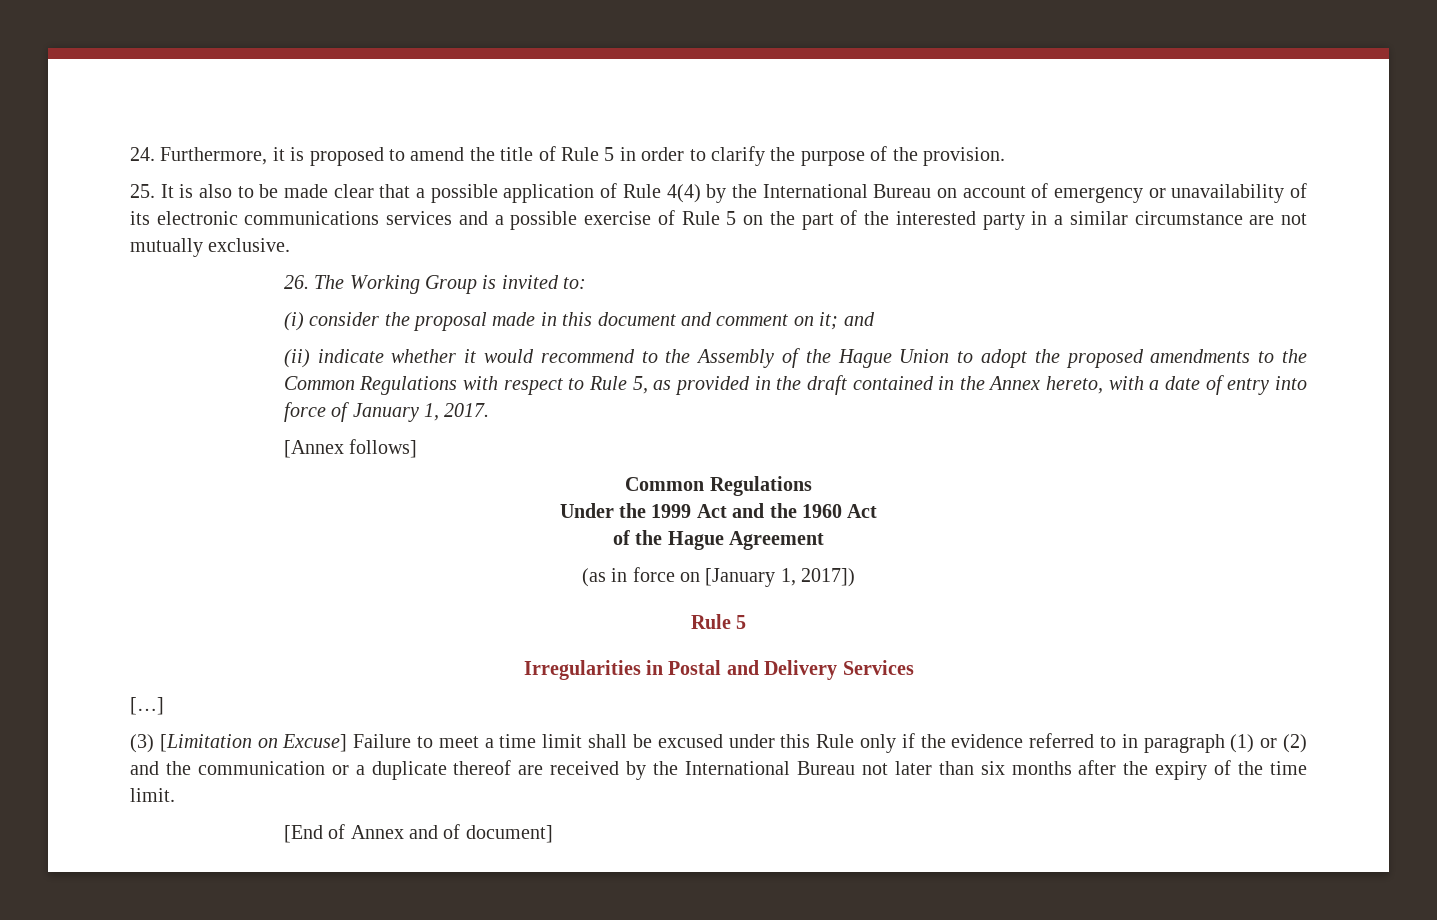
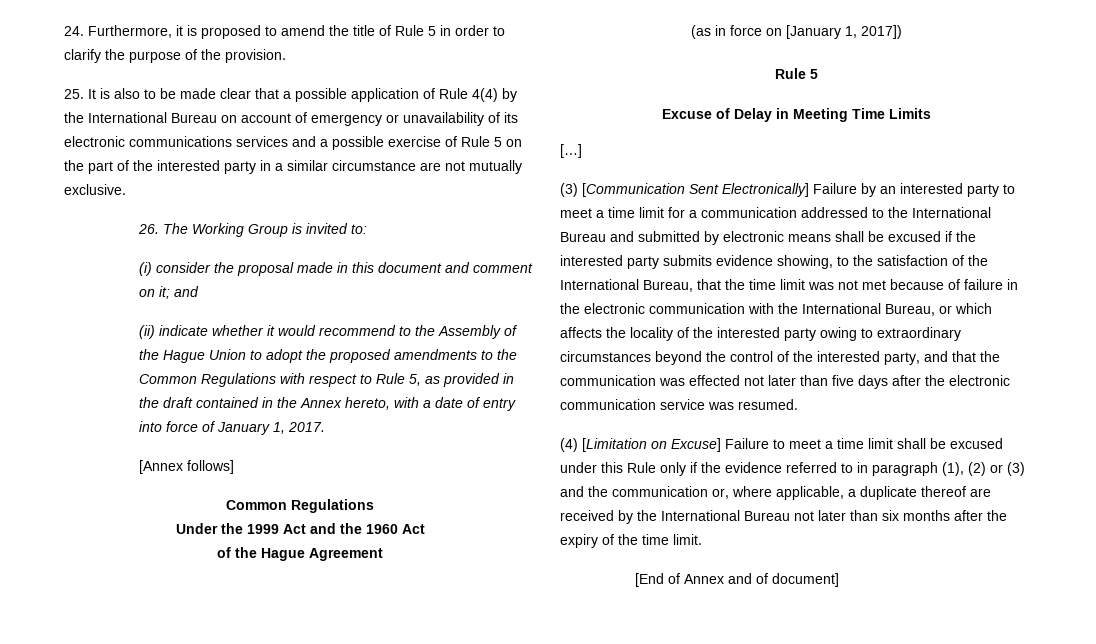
[523,660,914,680] [130,697,164,715] [130,734,154,753] Irregularities in Postal and Delivery Services // […] // (3) -> [661,108,931,122] [560,144,582,158] [560,183,1015,197] [560,207,991,218] [560,231,976,245] [560,255,988,269] [560,279,1018,292] [560,303,992,316] [560,327,961,341] [560,351,1000,365] [560,375,1010,389] [560,399,798,410] [560,438,578,452] Excuse of Delay in Meeting Time Limits // […] // (3) [Communication Sent Electronically] Failure by an interested party to meet a time limit for a communication addressed to the International Bureau and submitted by electronic means shall be excused if the interested party submits evidence showing, to the satisfaction of the International Bureau, that the time limit was not met because of failure in the electronic communication with the International Bureau, or which affects the locality of the interested party owing to extraordinary circumstances beyond the control of the interested party, and that the communication was effected not later than five days after the electronic communication service was resumed. // (4)
[1230,734,1307,753] [130,761,349,775] (1) or (2) and the communication or -> [942,462,1025,476] [560,486,844,500] (1), (2) or (3) and the communication or, where applicable,

